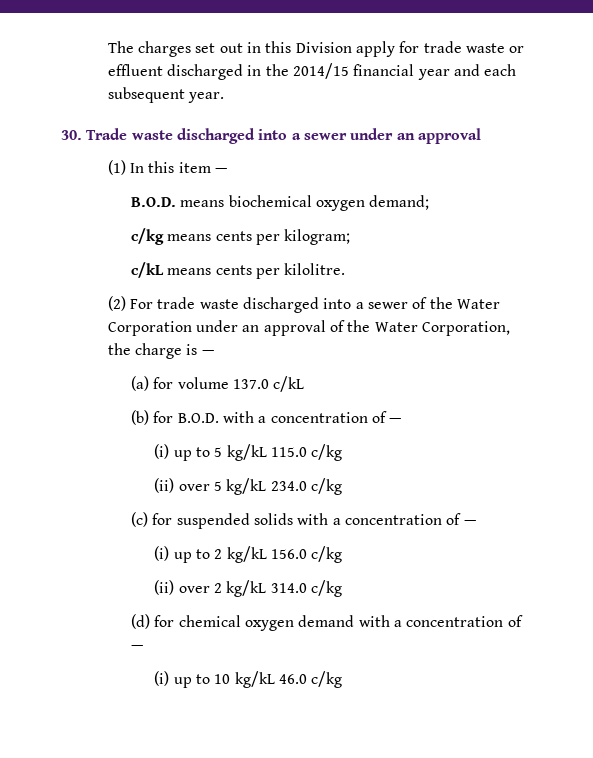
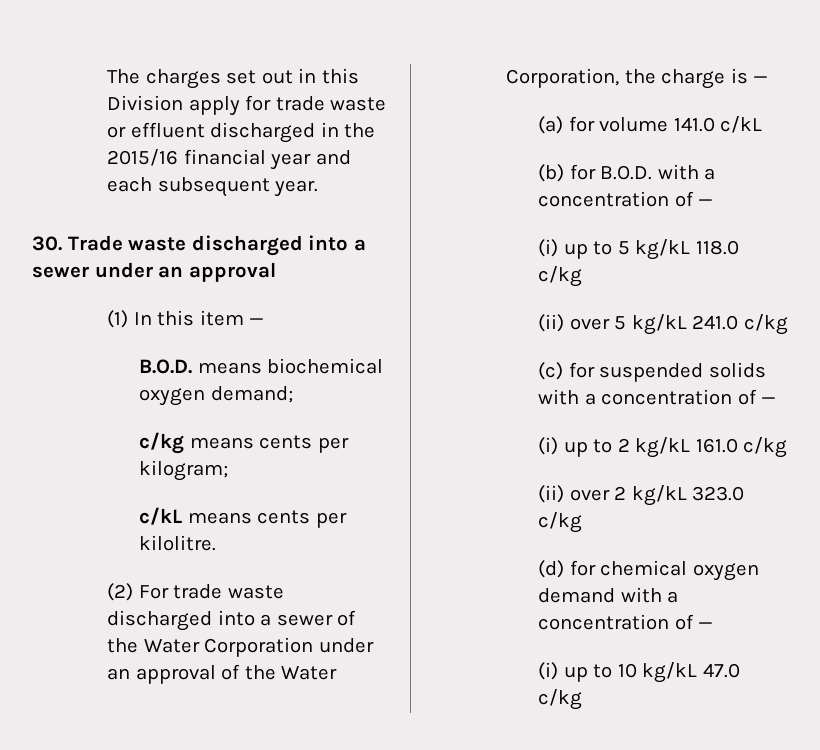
[292,63,349,79] 2014/15 -> [107,149,179,166] 2015/16
[232,379,269,389] 137.0 -> [673,117,715,132] 141.0
[270,447,307,457] 115.0 -> [695,240,739,255] 118.0
[270,481,307,491] 234.0 -> [692,315,739,330] 241.0
[270,549,307,559] 156.0 -> [695,438,738,453] 161.0
[270,583,307,593] 314.0 -> [692,486,745,501] 323.0
[278,674,307,684] 46.0 -> [702,663,740,678] 47.0

